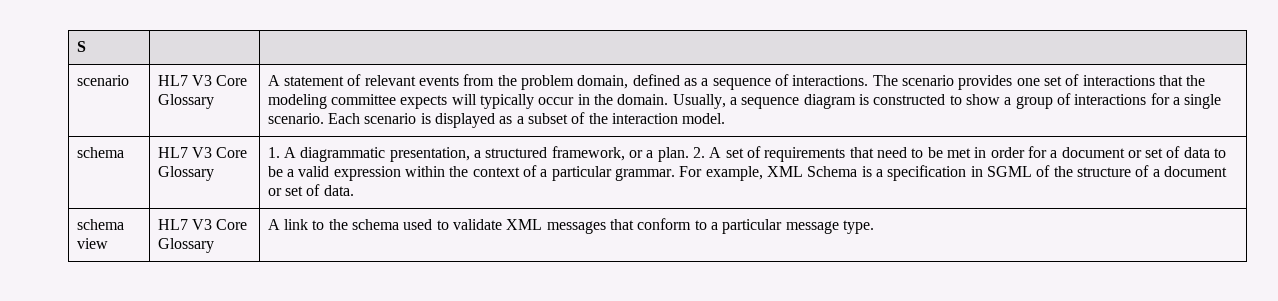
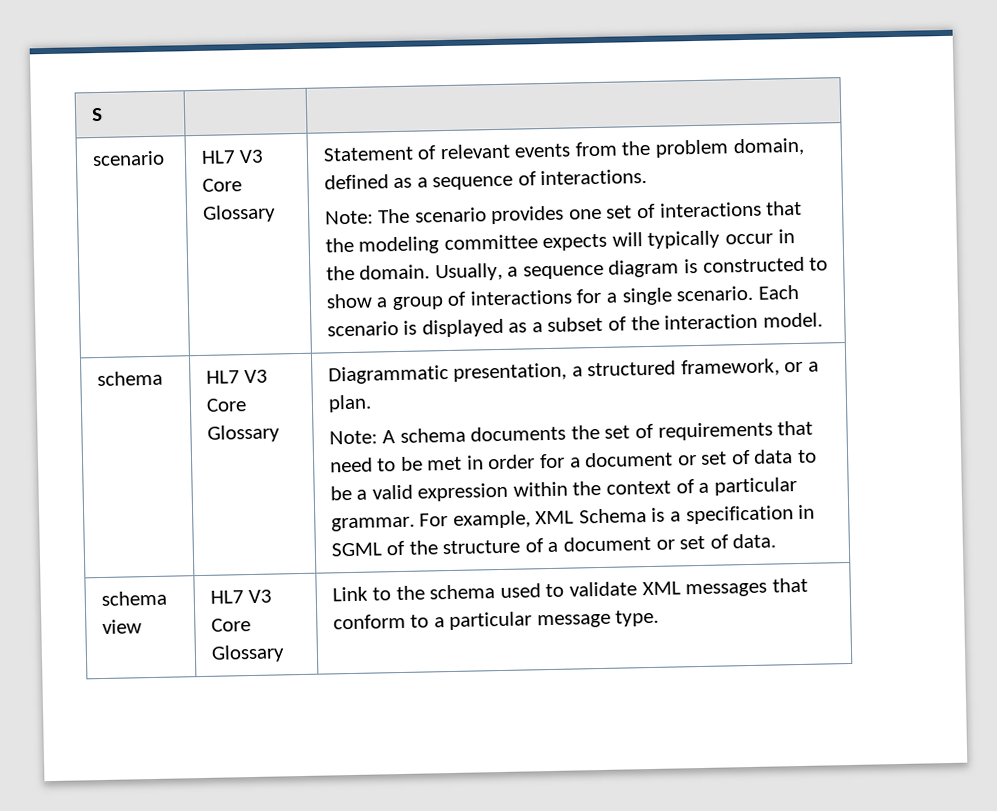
[267,75,345,86] A statement -> [322,146,414,162] Statement
(869, 80) none -> [324,210,374,225] // Note:
[267,147,386,162] 1. A diagrammatic -> [327,365,449,385] Diagrammatic
[693,147,722,158] 2. A -> [328,424,600,445] // Note: A schema documents the
[267,219,309,230] A link -> [331,586,368,602] Link

